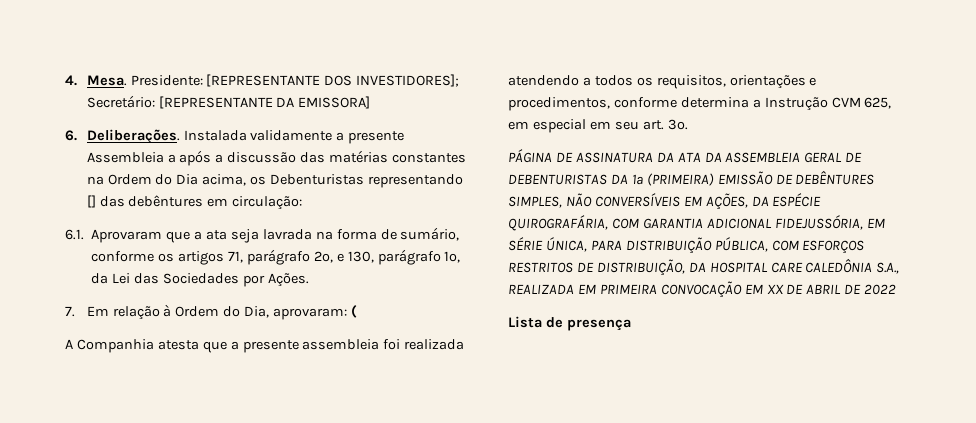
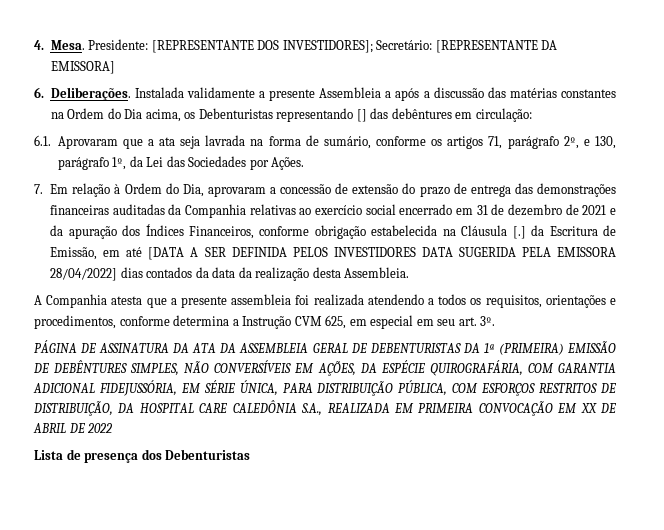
[273,305,358,320] aprovaram: ( -> [207,183,617,197] [50,204,616,218] [50,224,616,239] [50,247,616,260] [50,267,410,281] aprovaram a concessão de extensão do prazo de entrega das demonstrações financeiras auditadas da Companhia relativas ao exercício social encerrado em 31 de dezembro de 2021 e da apuração dos Índices Financeiros, conforme obrigação estabelecida na Cláusula [.] da Escritura de Emissão, em até [DATA A SER DEFINIDA PELOS INVESTIDORES DATA SUGERIDA PELA EMISSORA 28/04/2022] dias contados da data da realização desta Assembleia.
(631, 325) none -> [141,449,251,460] dos Debenturistas

